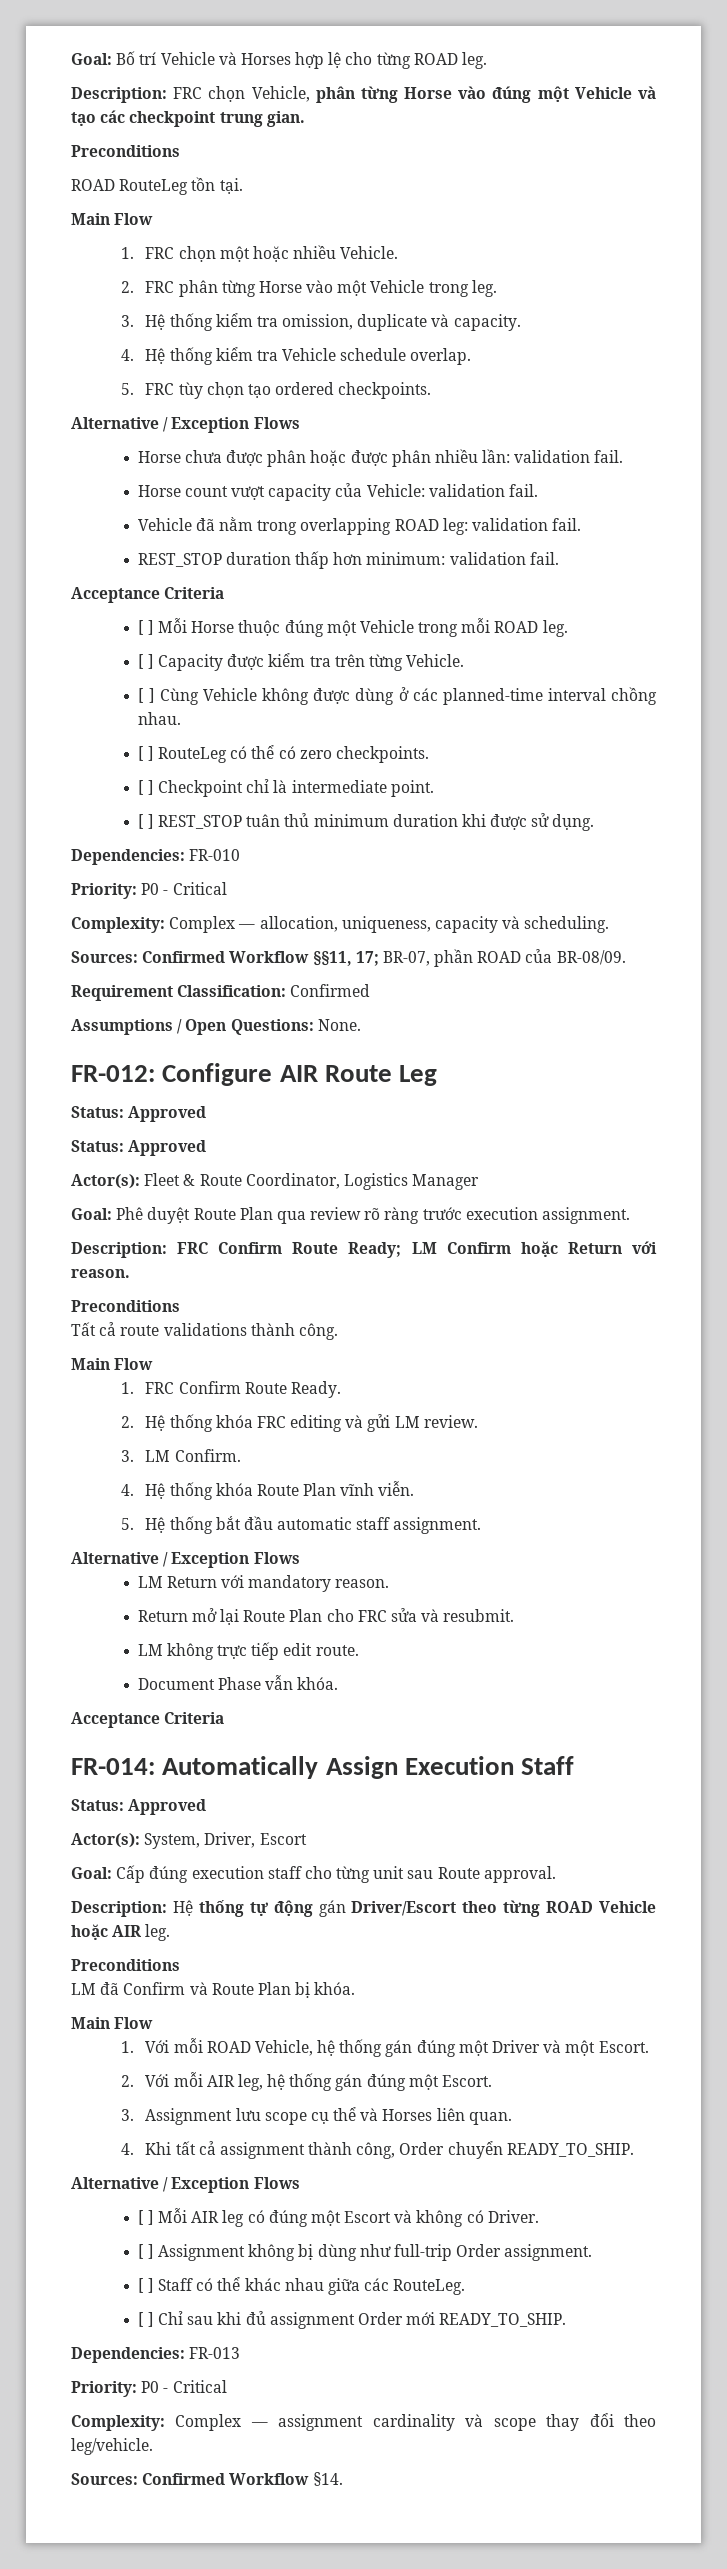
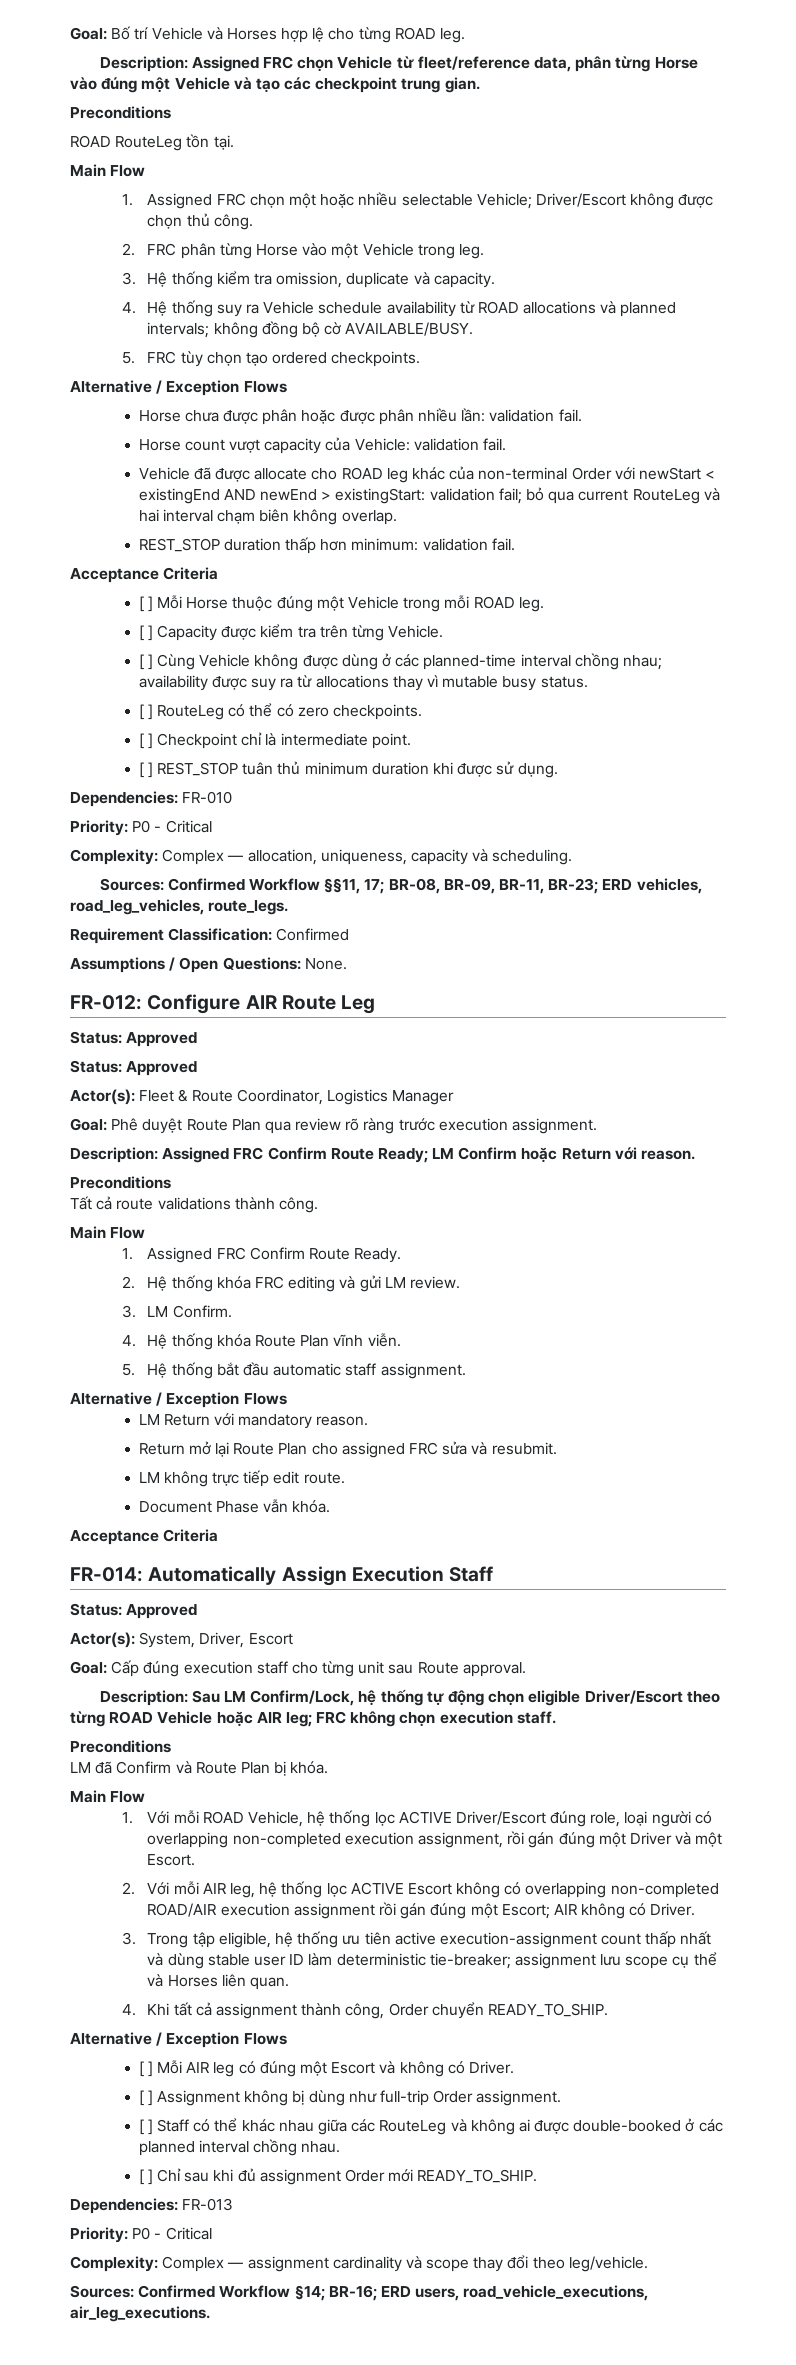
[173,86,310,102] FRC chọn Vehicle, -> [191,56,571,72] Assigned FRC chọn Vehicle từ fleet/reference data,
(134, 253) none -> [147,193,213,209] Assigned
[340,246,399,259] Vehicle. -> [401,193,714,209] [147,213,253,230] selectable Vehicle; Driver/Escort không được chọn thủ công.
[215,347,472,365] kiểm tra Vehicle schedule overlap. -> [216,301,677,317] [147,321,474,338] suy ra Vehicle schedule availability từ ROAD allocations và planned intervals; không đồng bộ cờ AVAILABLE/BUSY.
[218,517,582,535] nằm trong overlapping ROAD leg: validation fail. -> [215,466,716,483] [138,487,720,504] [138,509,397,525] được allocate cho ROAD leg khác của non-terminal Order với newStart < existingEnd AND newEnd > existingStart: validation fail; bỏ qua current RouteLeg và hai interval chạm biên không overlap.
[137,712,181,725] nhau. -> [622,655,662,670] [138,675,588,691] nhau; availability được suy ra từ allocations thay vì mutable busy status.
[382,949,626,967] BR-07, phần ROAD của BR-08/09. -> [388,878,702,894] [70,899,289,915] BR-08, BR-09, BR-11, BR-23; ERD vehicles, road_leg_vehicles, route_legs.
(167, 1250) none -> [162,1147,230,1163] Assigned
(134, 1388) none -> [147,1247,213,1263] Assigned
(354, 1615) none -> [341,1442,405,1458] assigned
[172,1900,193,1916] Hệ -> [191,1690,377,1706] Sau LM Confirm/Lock, hệ
[318,1900,346,1917] gán -> [488,1690,581,1706] chọn eligible
[145,1924,171,1941] leg. -> [285,1711,556,1727] leg; FRC không chọn execution staff.
(383, 2048) none -> [374,1811,712,1827] [147,1831,525,1848] lọc ACTIVE Driver/Escort đúng role, loại người có overlapping non-completed execution assignment, rồi
[335,2074,493,2091] [120,2108,233,2125] gán đúng một Escort. // 3. Assignment -> [326,1882,719,1898] [147,1902,696,1919] [121,1931,712,1948] [147,1953,596,1969] lọc ACTIVE Escort không có overlapping non-completed ROAD/AIR execution assignment rồi gán đúng một Escort; AIR không có Driver. // 3. Trong tập eligible, hệ thống ưu tiên active execution-assignment count thấp nhất và dùng stable user ID làm deterministic tie-breaker; assignment
[393,2279,466,2295] RouteLeg. -> [379,2118,723,2135] [138,2139,341,2156] RouteLeg và không ai được double-booked ở các planned interval chồng nhau.
[312,2472,343,2486] §14. -> [294,2285,649,2301] [70,2306,210,2322] §14; BR-16; ERD users, road_vehicle_executions, air_leg_executions.

